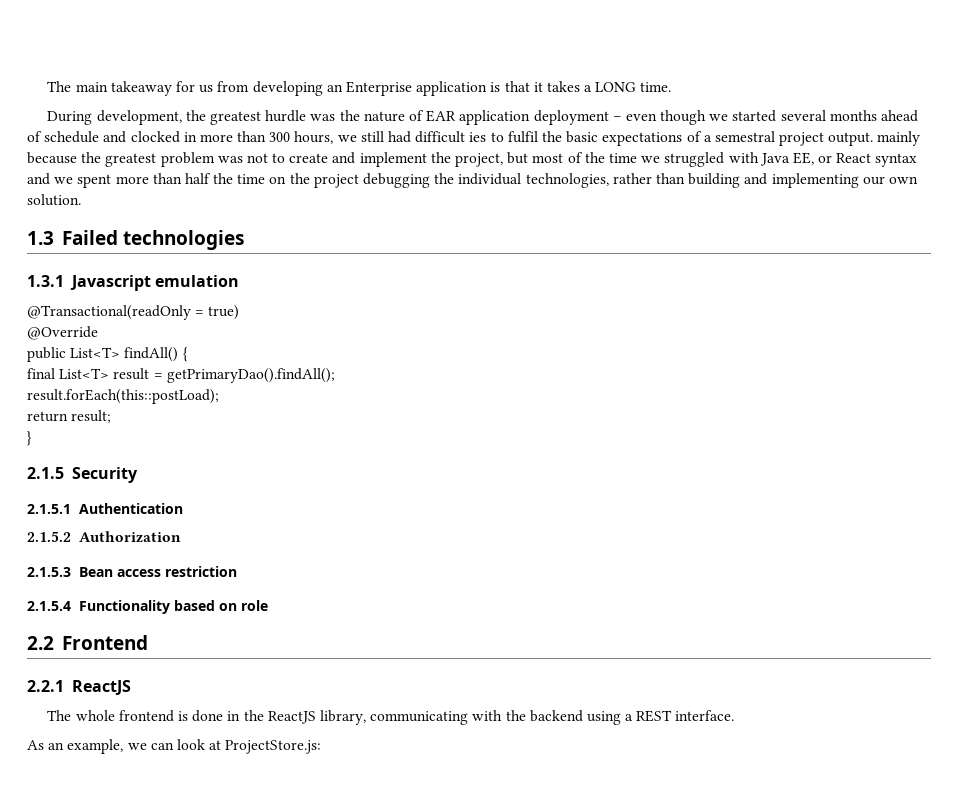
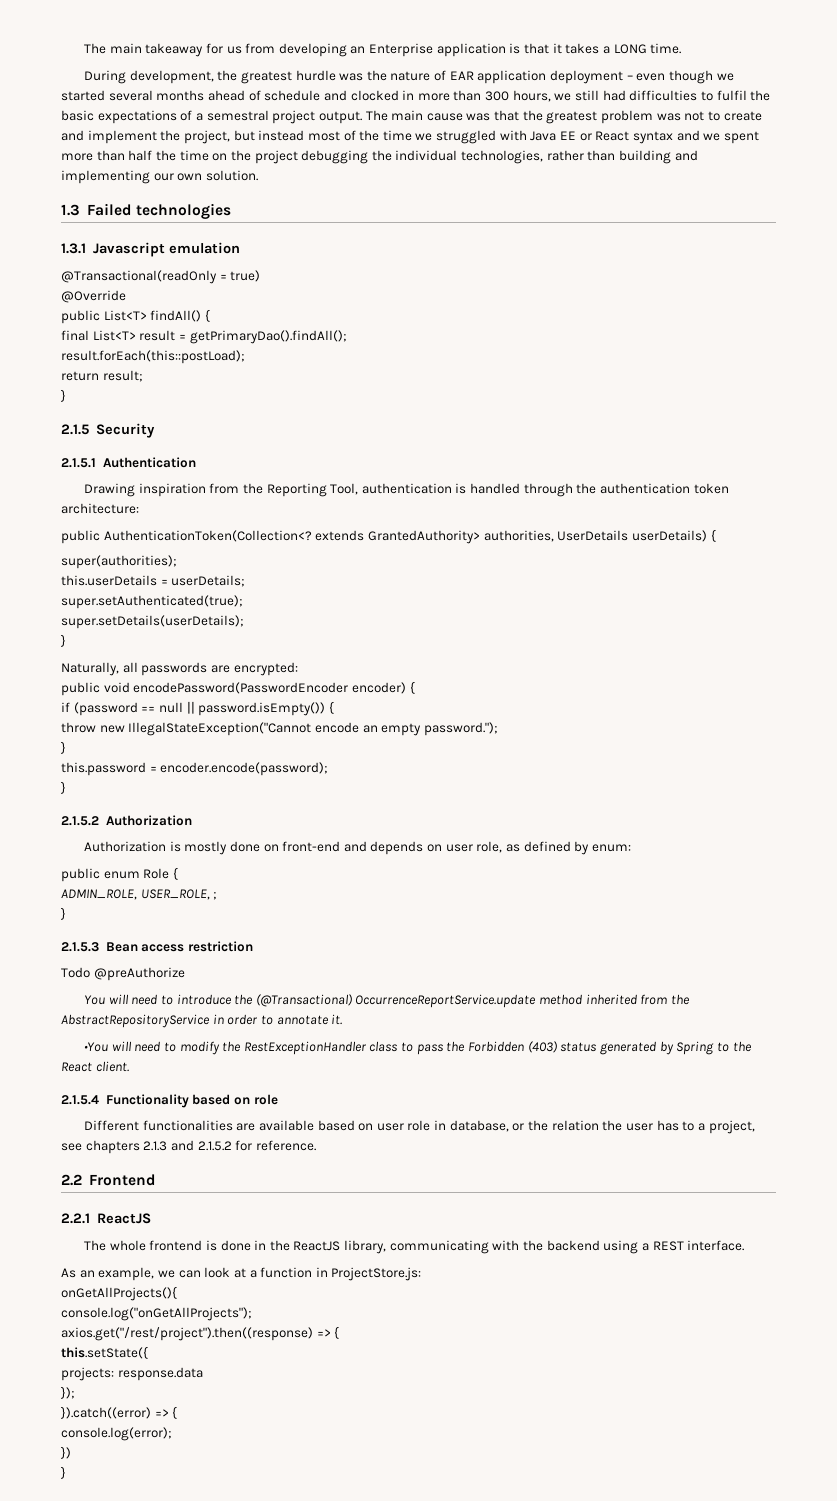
[415,131,487,143] difficult ies -> [629,90,698,101] difficulties
[877,131,921,146] [27,152,77,164] mainly because -> [365,110,520,121] The main cause was that
(529, 158) none -> [258,130,305,141] instead
[792,152,814,165] EE, -> [560,131,577,140] EE
[27,531,181,543] [27,566,237,577] 2.1.5.2 Authorization // 2.1.5.3 Bean access restriction -> [83,483,729,497] [61,503,139,514] [61,529,716,544] [61,555,177,569] [61,575,246,587] [61,595,243,609] [61,615,244,629] [61,634,66,647] [61,662,298,676] [61,681,415,696] [61,701,334,716] [61,722,498,736] [61,741,66,754] [61,762,329,776] [61,781,66,794] [61,815,192,826] [83,841,631,855] [61,867,178,882] [61,889,218,900] [61,907,66,920] [61,941,254,952] [61,967,185,981] [83,994,691,1008] [61,1014,343,1028] [83,1041,752,1055] [61,1061,129,1072] Drawing inspiration from the Reporting Tool, authentication is handled through the authentication token architecture: // public AuthenticationToken(Collection<? extends GrantedAuthority> authorities, UserDetails userDetails) { // super(authorities); // this.userDetails = userDetails; // super.setAuthenticated(true); // super.setDetails(userDetails); // } // Naturally, all passwords are encrypted: // public void encodePassword(PasswordEncoder encoder) { // if (password == null || password.isEmpty()) { // throw new IllegalStateException("Cannot encode an empty password."); // } // this.password = encoder.encode(password); // } // 2.1.5.2 Authorization // Authorization is mostly done on front-end and depends on user role, as defined by enum: // public enum Role { // ADMIN_ROLE, USER_ROLE, ; // } // 2.1.5.3 Bean access restriction // Todo @preAuthorize // You will need to introduce the (@Transactional) OccurrenceReportService.update method inherited from the AbstractRepositoryService in order to annotate it. // •You will need to modify the RestExceptionHandler class to pass the Forbidden (403) status generated by Spring to the React client.
(268, 605) none -> [83,1120,755,1134] [61,1140,316,1154] // Different functionalities are available based on user role in database, or the relation the user has to a project, see chapters 2.1.3 and 2.1.5.2 for reference.
[225,740,322,754] ProjectStore.js: -> [249,1267,422,1281] [61,1286,177,1301] [61,1307,252,1321] [61,1326,340,1341] [61,1346,148,1359] [61,1367,203,1381] [61,1386,75,1399] [61,1406,178,1419] [61,1427,172,1441] [61,1446,71,1459] [61,1466,66,1479] a function in ProjectStore.js: // onGetAllProjects(){ // console.log("onGetAllProjects"); // axios.get("/rest/project").then((response) => { // this.setState({ // projects: response.data // }); // }).catch((error) => { // console.log(error); // }) // }

